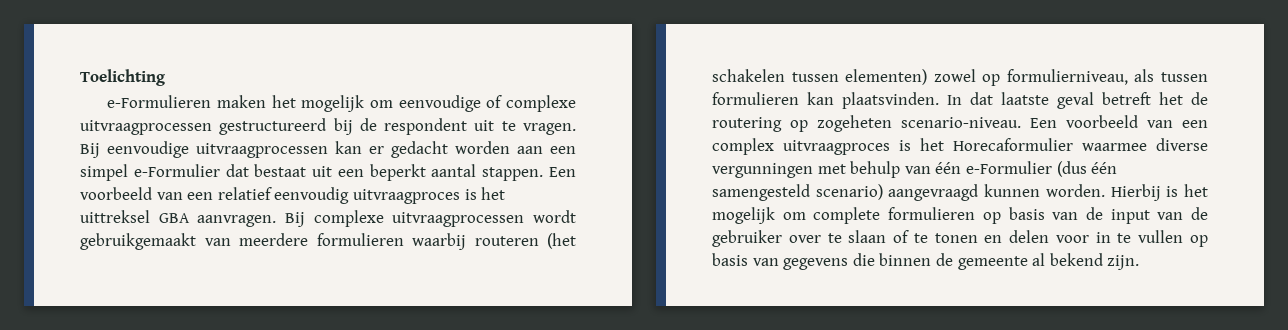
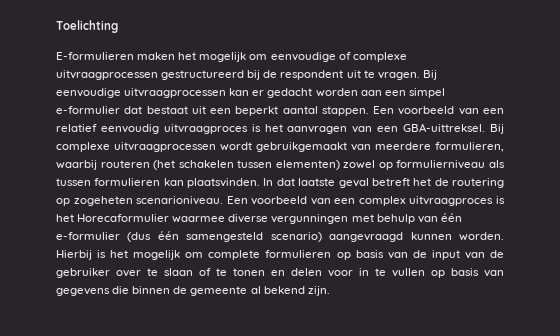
[107,95,212,108] e-Formulieren -> [56,52,134,60] E-formulieren
[133,164,220,177] e-Formulier -> [56,106,120,114] e-formulier
[80,210,277,227] uittreksel GBA aanvragen. -> [287,123,486,134] aanvragen van een GBA-uittreksel.
[316,233,404,246] formulieren -> [435,142,504,152] formulieren,
[1006,69,1128,85] formulierniveau, -> [396,160,486,169] formulierniveau
[901,117,1021,128] scenario-niveau. -> [136,196,224,205] scenarioniveau.
[965,161,1052,174] e-Formulier -> [56,232,120,240] e-formulier

